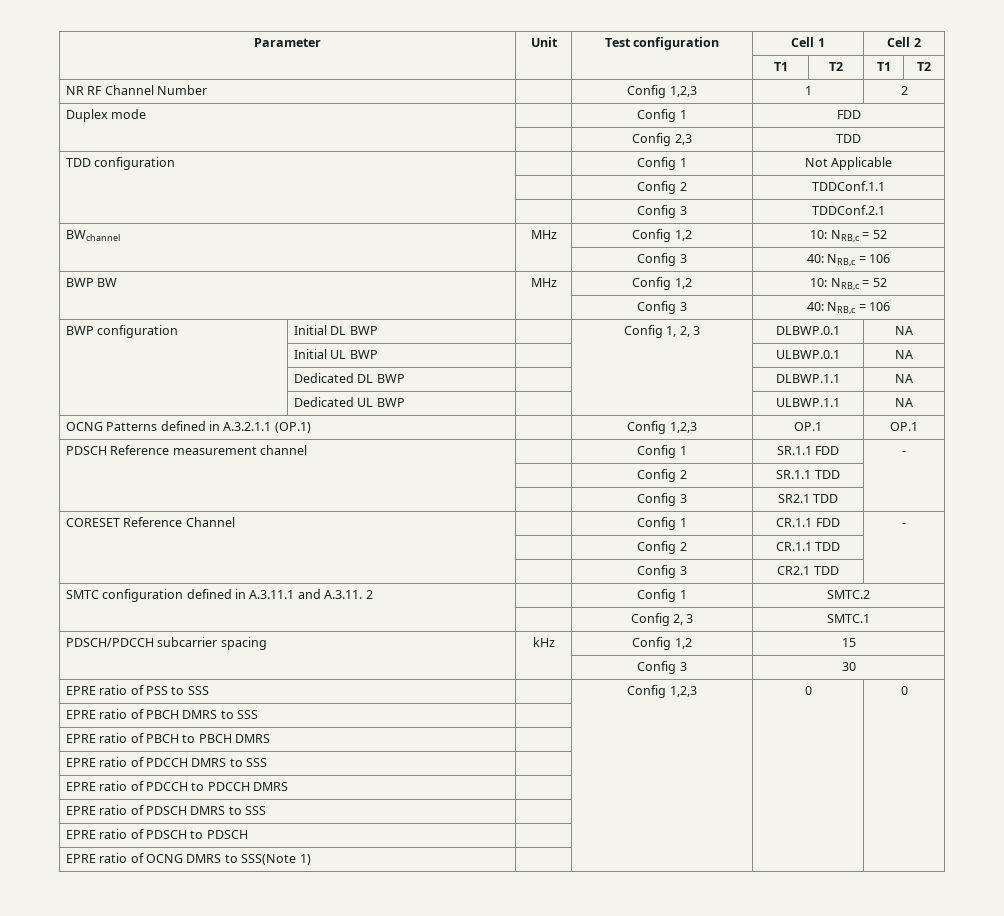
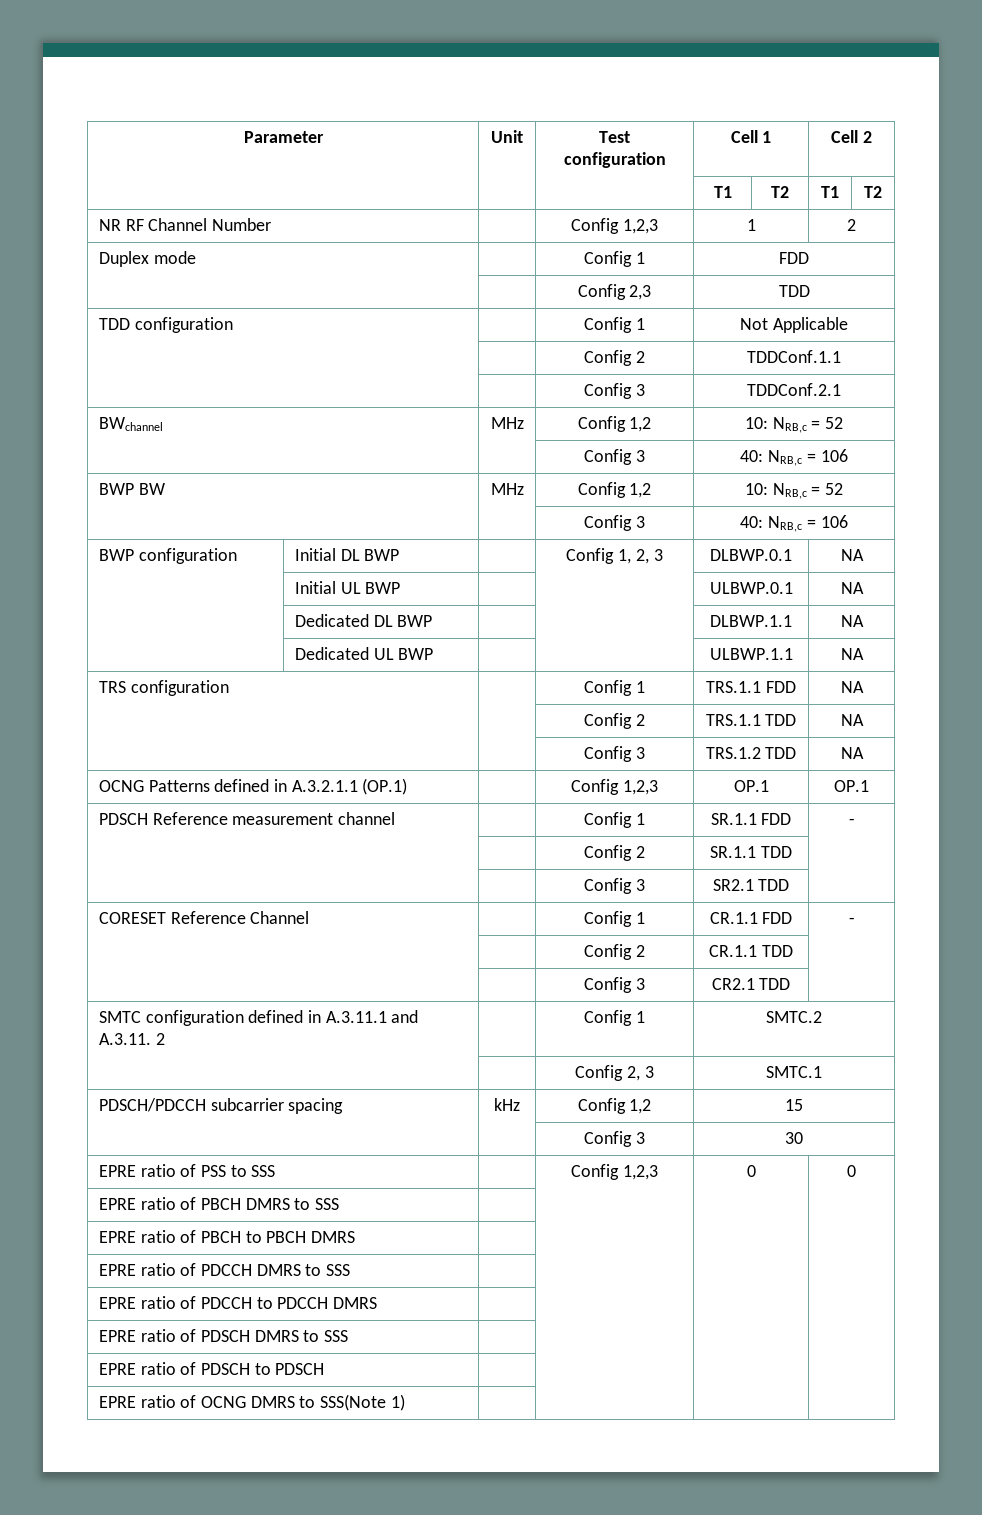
(913, 402) none -> [98,680,229,696] [584,680,645,696] [706,681,796,693] [840,681,864,693] [584,713,645,729] [705,714,797,726] [840,714,864,726] [584,746,645,762] [705,747,797,759] [840,747,864,759] // TRS configuration | | Config 1 | TRS.1.1 FDD | NA // | | Config 2 | TRS.1.1 TDD | NA // | | Config 3 | TRS.1.2 TDD | NA

